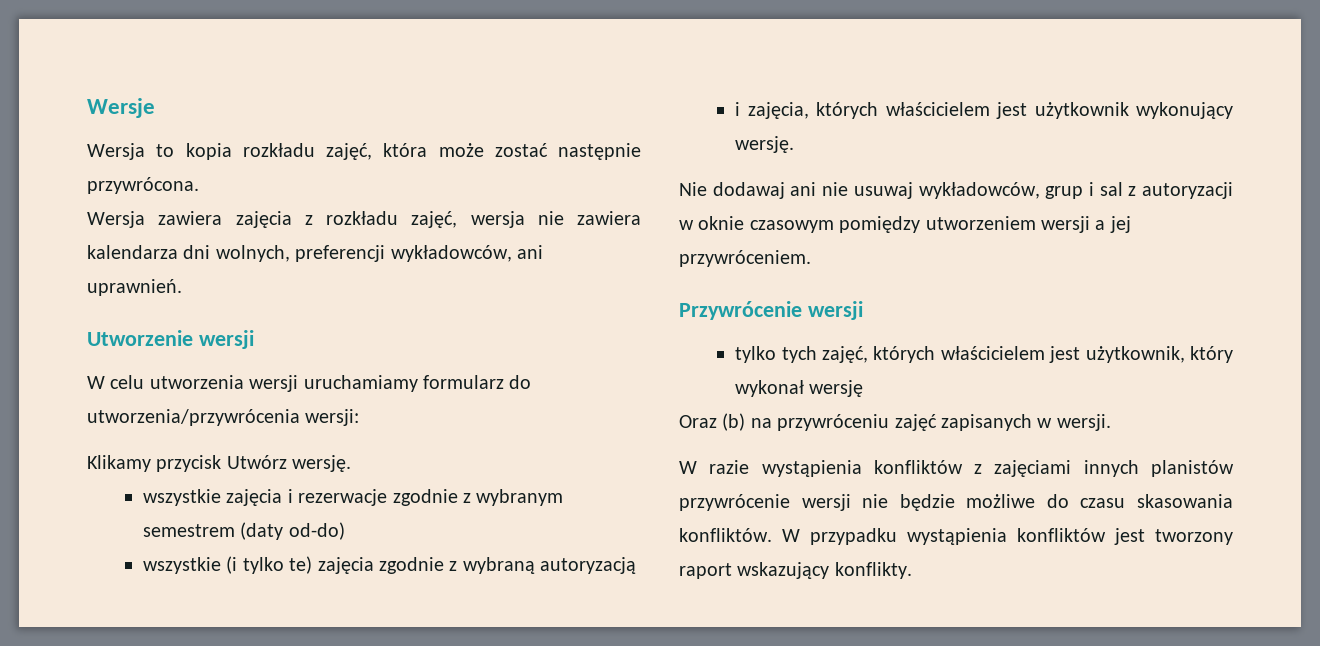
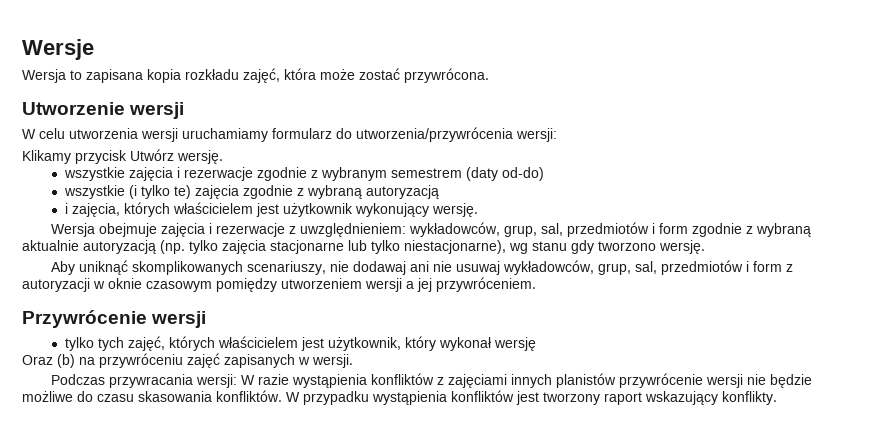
(175, 150) none -> [86,69,143,83] zapisana
[558,143,641,160] następnie -> (400, 74) none
[87,211,641,228] [87,245,543,262] [87,279,182,296] // Wersja zawiera zajęcia z rozkładu zajęć, wersja nie zawiera kalendarza dni wolnych, preferencji wykładowców, ani uprawnień. -> (489, 75) none
[679,182,707,196] Nie -> [50,222,811,237] [22,240,705,254] [50,260,349,275] Wersja obejmuje zajęcia i rezerwacje z uwzględnieniem: wykładowców, grup, sal, przedmiotów i form zgodnie z wybraną aktualnie autoryzacją (np. tylko zajęcia stacjonarne lub tylko niestacjonarne), wg stanu gdy tworzono wersję. // Aby uniknąć skomplikowanych scenariuszy, nie
[1045,182,1123,199] grup i sal -> [597,260,782,275] grup, sal, przedmiotów i form
(1111, 422) none -> [50,374,237,388] Podczas przywracania wersji:

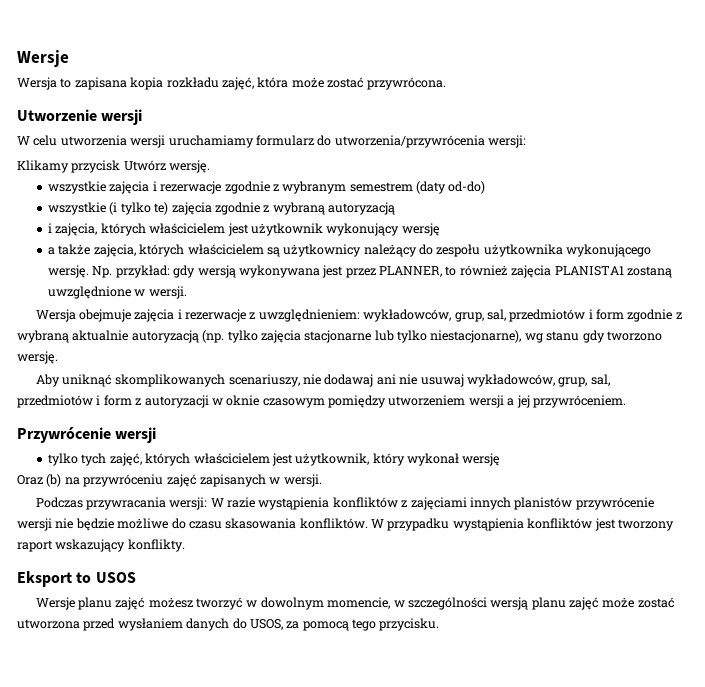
[431,203,478,217] wersję. -> [401,223,440,236] [48,244,652,257] [48,265,672,278] [48,286,187,299] wersję // a także zajęcia, których właścicielem są użytkownicy należący do zespołu użytkownika wykonującego wersję. Np. przykład: gdy wersją wykonywana jest przez PLANNER, to również zajęcia PLANISTA1 zostaną uwzględnione w wersji.
(777, 398) none -> [17,571,136,587] [35,597,675,610] [17,618,440,631] // Eksport to USOS // Wersje planu zajęć możesz tworzyć w dowolnym momencie, w szczególności wersją planu zajęć może zostać utworzona przed wysłaniem danych do USOS, za pomocą tego przycisku.

